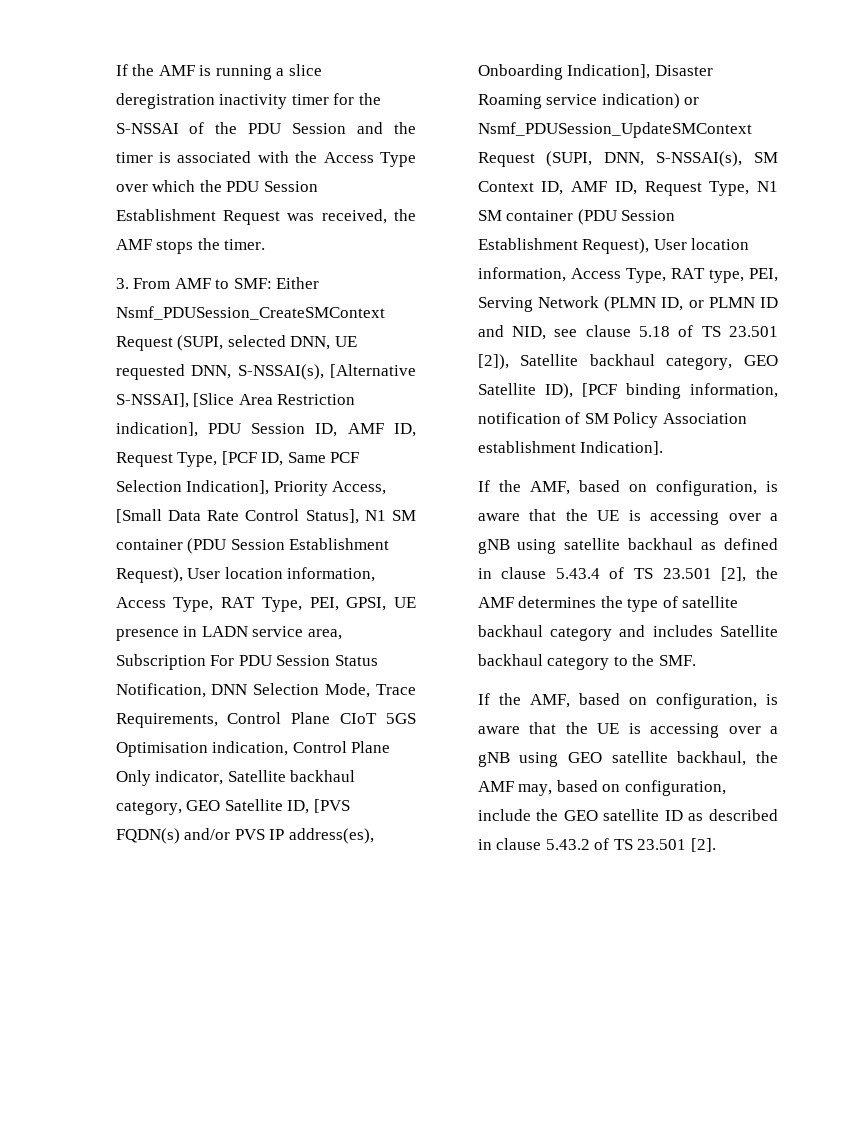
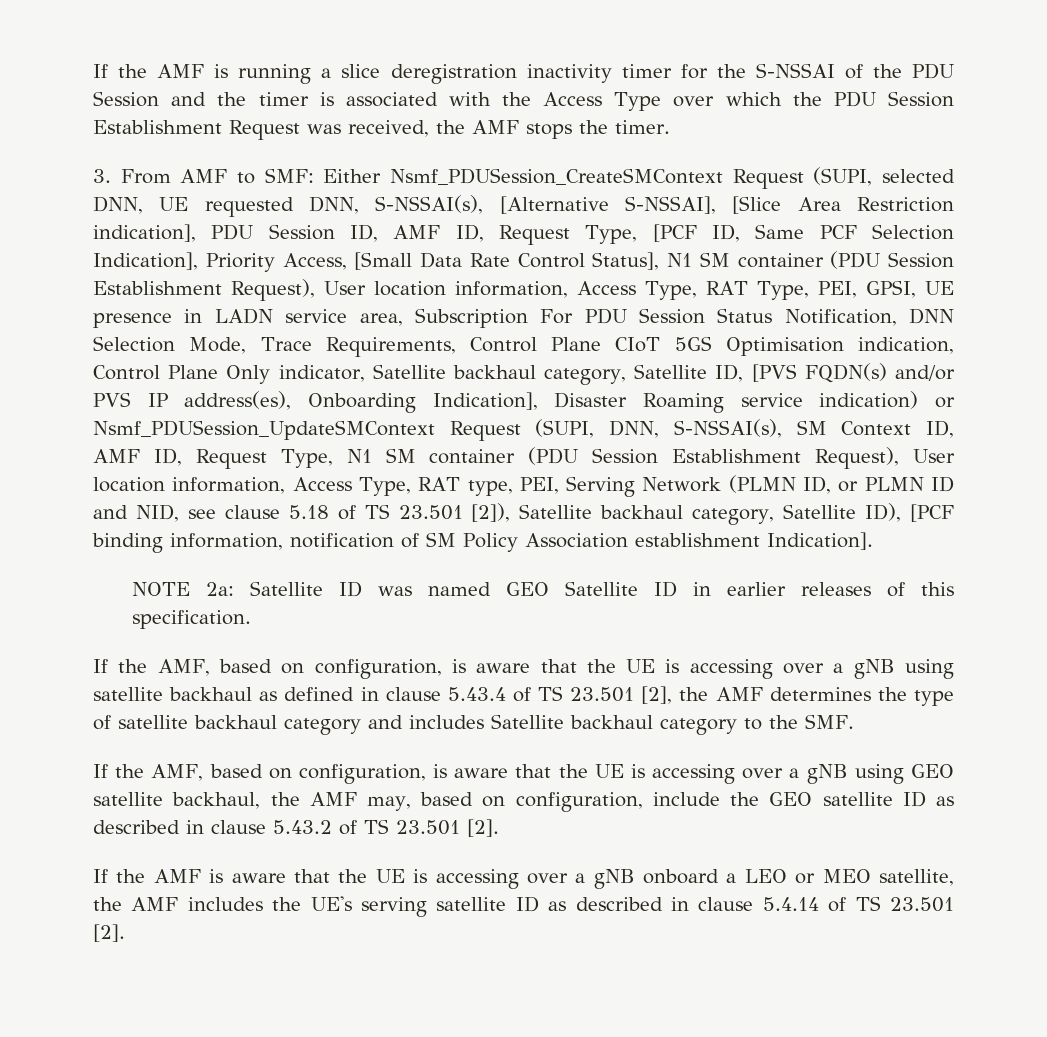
[186,800,221,811] GEO -> (627, 376) none
[744,355,778,366] GEO -> (775, 516) none
(664, 448) none -> [132,581,954,597] [132,610,252,629] // NOTE 2a: Satellite ID was named GEO Satellite ID in earlier releases of this specification.
(717, 845) none -> [93,869,954,889] [93,896,955,917] [93,924,126,942] // If the AMF is aware that the UE is accessing over a gNB onboard a LEO or MEO satellite, the AMF includes the UE's serving satellite ID as described in clause 5.4.14 of TS 23.501 [2].

